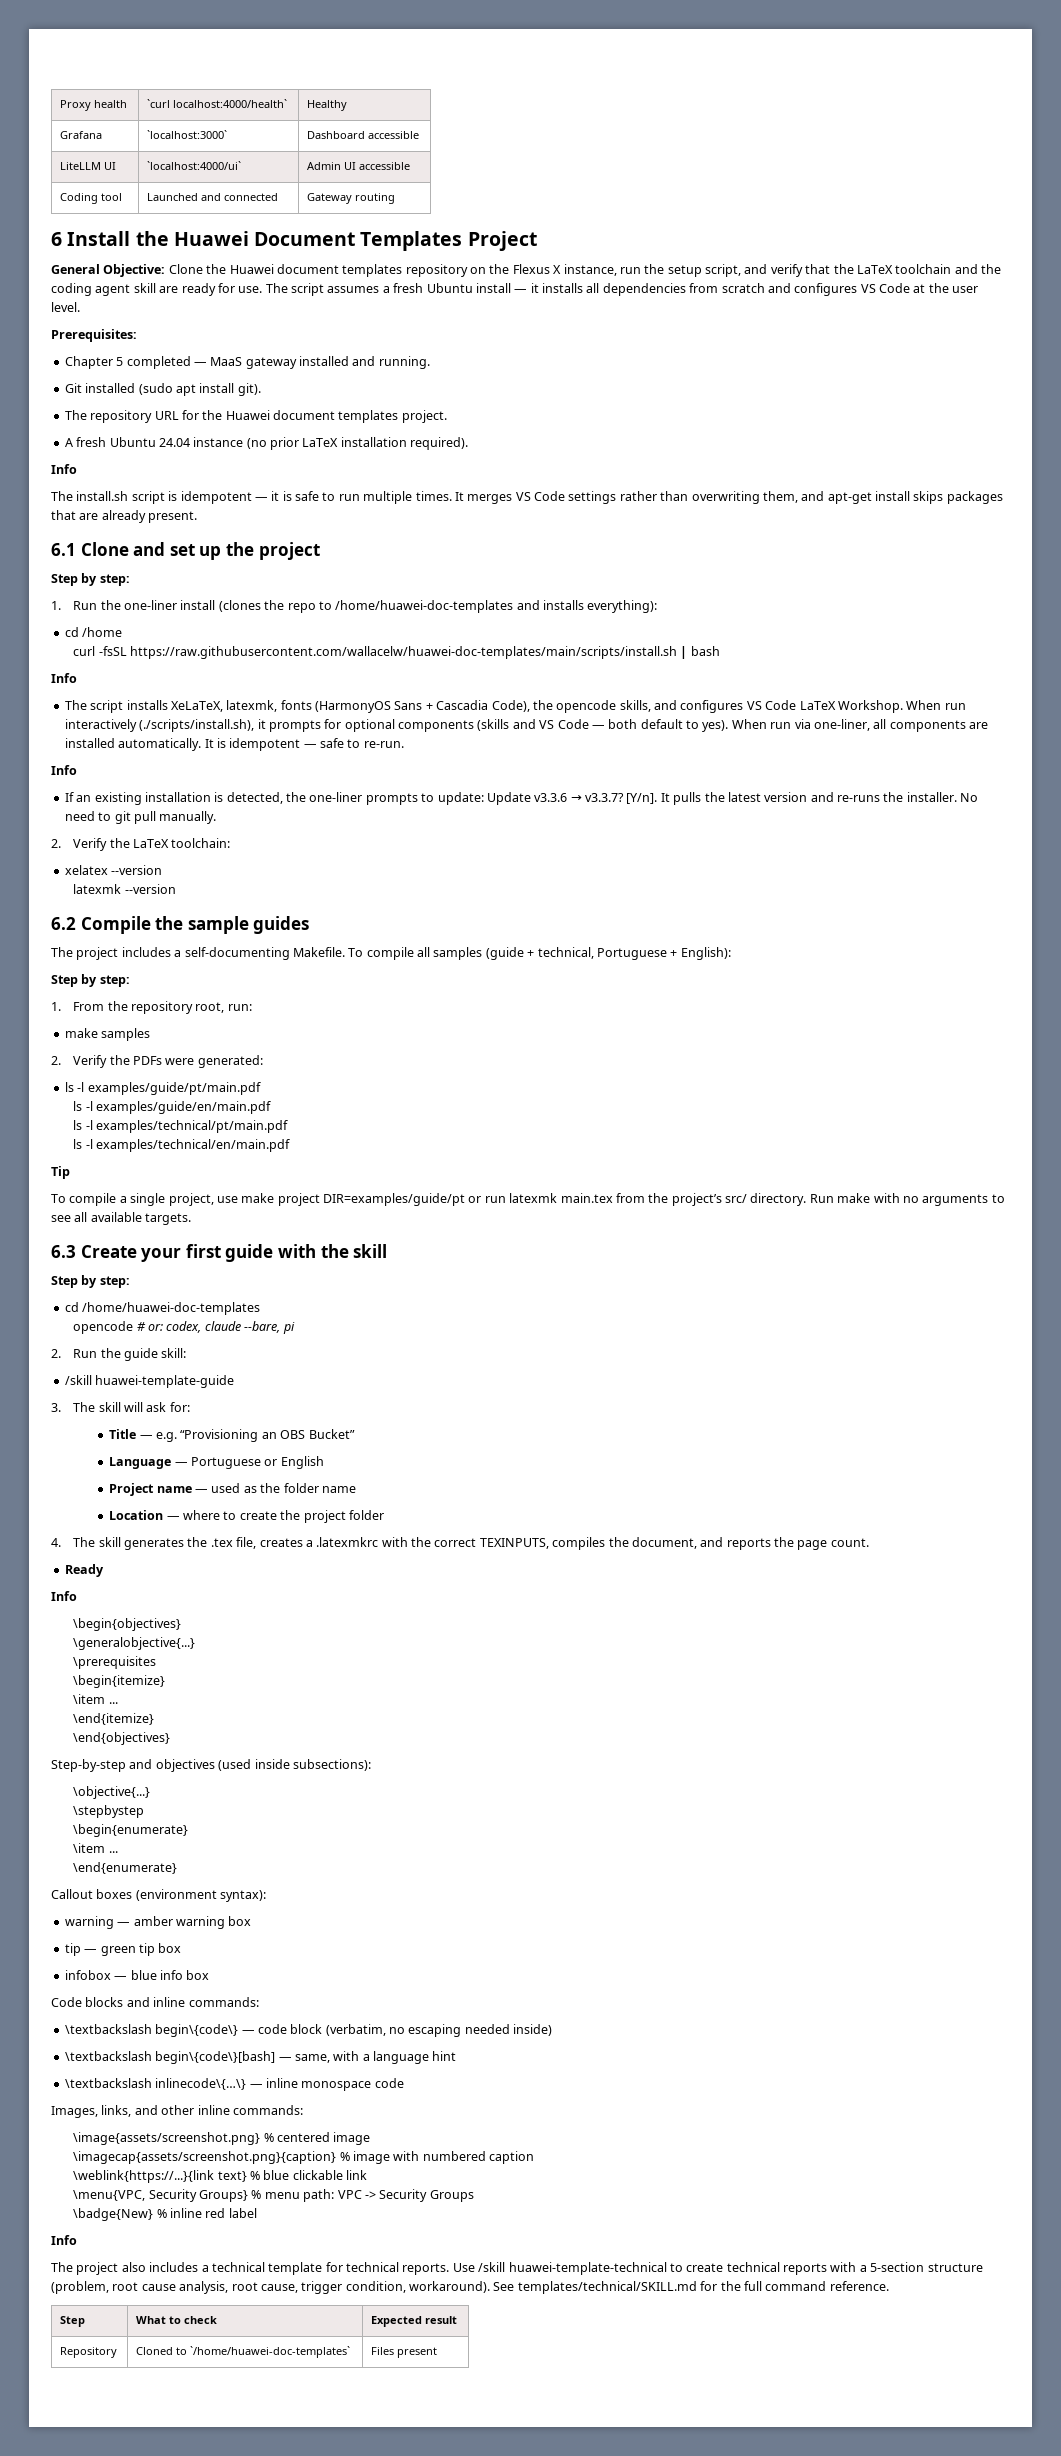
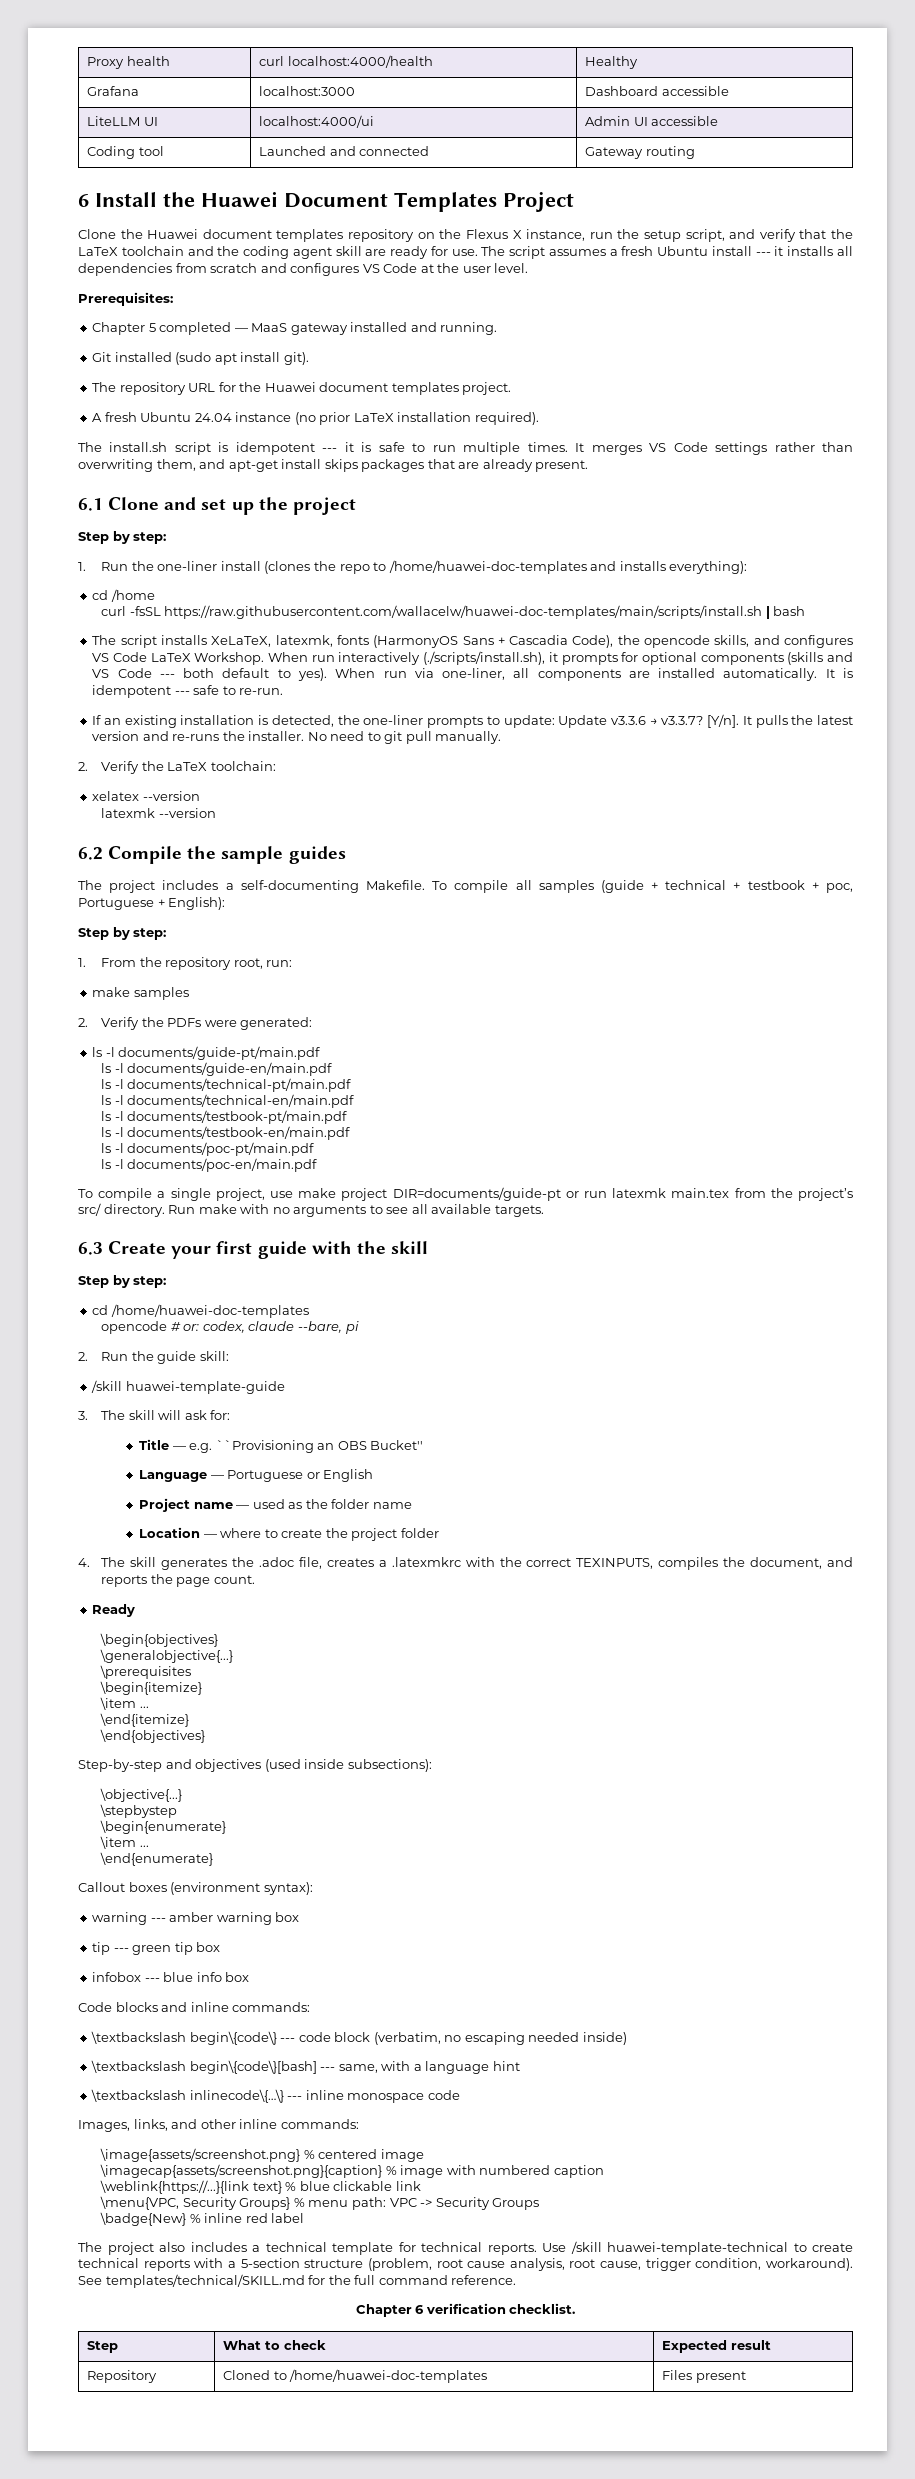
[147,99,288,108] `curl localhost:4000/health` -> [259,55,433,68] curl localhost:4000/health
[147,130,228,139] `localhost:3000` -> [259,86,356,96] localhost:3000
[147,161,242,170] `localhost:4000/ui` -> [259,115,375,128] localhost:4000/ui
[51,264,166,277] General Objective: -> (574, 201) none
[514,289,528,293] — -> [755,252,771,256] ---
[51,464,77,474] // Info -> (539, 418) none
[254,497,268,501] — -> [322,448,338,452] ---
[51,673,77,683] // Info -> (806, 611) none
[591,725,605,729] — -> [159,674,175,678] ---
[303,744,317,748] — -> [174,691,190,695] ---
[51,765,77,775] // Info -> (284, 691) none
[537,947,594,959] technical, -> [665,880,853,893] technical + testbook + poc,
[87,1082,261,1095] [73,1101,272,1114] [73,1120,289,1133] [73,1139,291,1152] [51,1166,70,1179] examples/guide/pt/main.pdf // ls -l examples/guide/en/main.pdf // ls -l examples/technical/pt/main.pdf // ls -l examples/technical/en/main.pdf // Tip -> [118,1046,321,1060] [101,1062,333,1076] [101,1078,352,1092] [101,1094,355,1108] [101,1110,348,1124] [101,1126,351,1140] [101,1142,315,1156] [101,1158,318,1172] documents/guide-pt/main.pdf // ls -l documents/guide-en/main.pdf // ls -l documents/technical-pt/main.pdf // ls -l documents/technical-en/main.pdf // ls -l documents/testbook-pt/main.pdf // ls -l documents/testbook-en/main.pdf // ls -l documents/poc-pt/main.pdf // ls -l documents/poc-en/main.pdf
[323,1193,465,1206] DIR=examples/guide/pt -> [392,1187,561,1201] DIR=documents/guide-pt
[180,1429,259,1442] “Provisioning -> [215,1440,314,1453] ``Provisioning
[308,1429,355,1439] Bucket” -> [370,1440,424,1450] Bucket''
[210,1538,233,1547] .tex -> [259,1557,295,1567] .adoc
[51,1591,77,1601] // Info -> (136, 1610) none
[117,1922,131,1926] — -> [150,1918,166,1922] ---
[84,1949,98,1953] — -> [113,1948,129,1952] ---
[114,1976,128,1980] — -> [144,1978,160,1982] ---
[241,2030,255,2034] — -> [280,2038,296,2042] ---
[278,2057,292,2061] — -> [320,2067,336,2071] ---
[249,2084,263,2088] — -> [287,2096,303,2100] ---
[51,2235,77,2245] // Info -> (305, 2218) none
(889, 2286) none -> [355,2303,576,2317] // Chapter 6 verification checklist.
[190,2346,351,2358] `/home/huawei-doc-templates` -> [289,2369,488,2383] /home/huawei-doc-templates

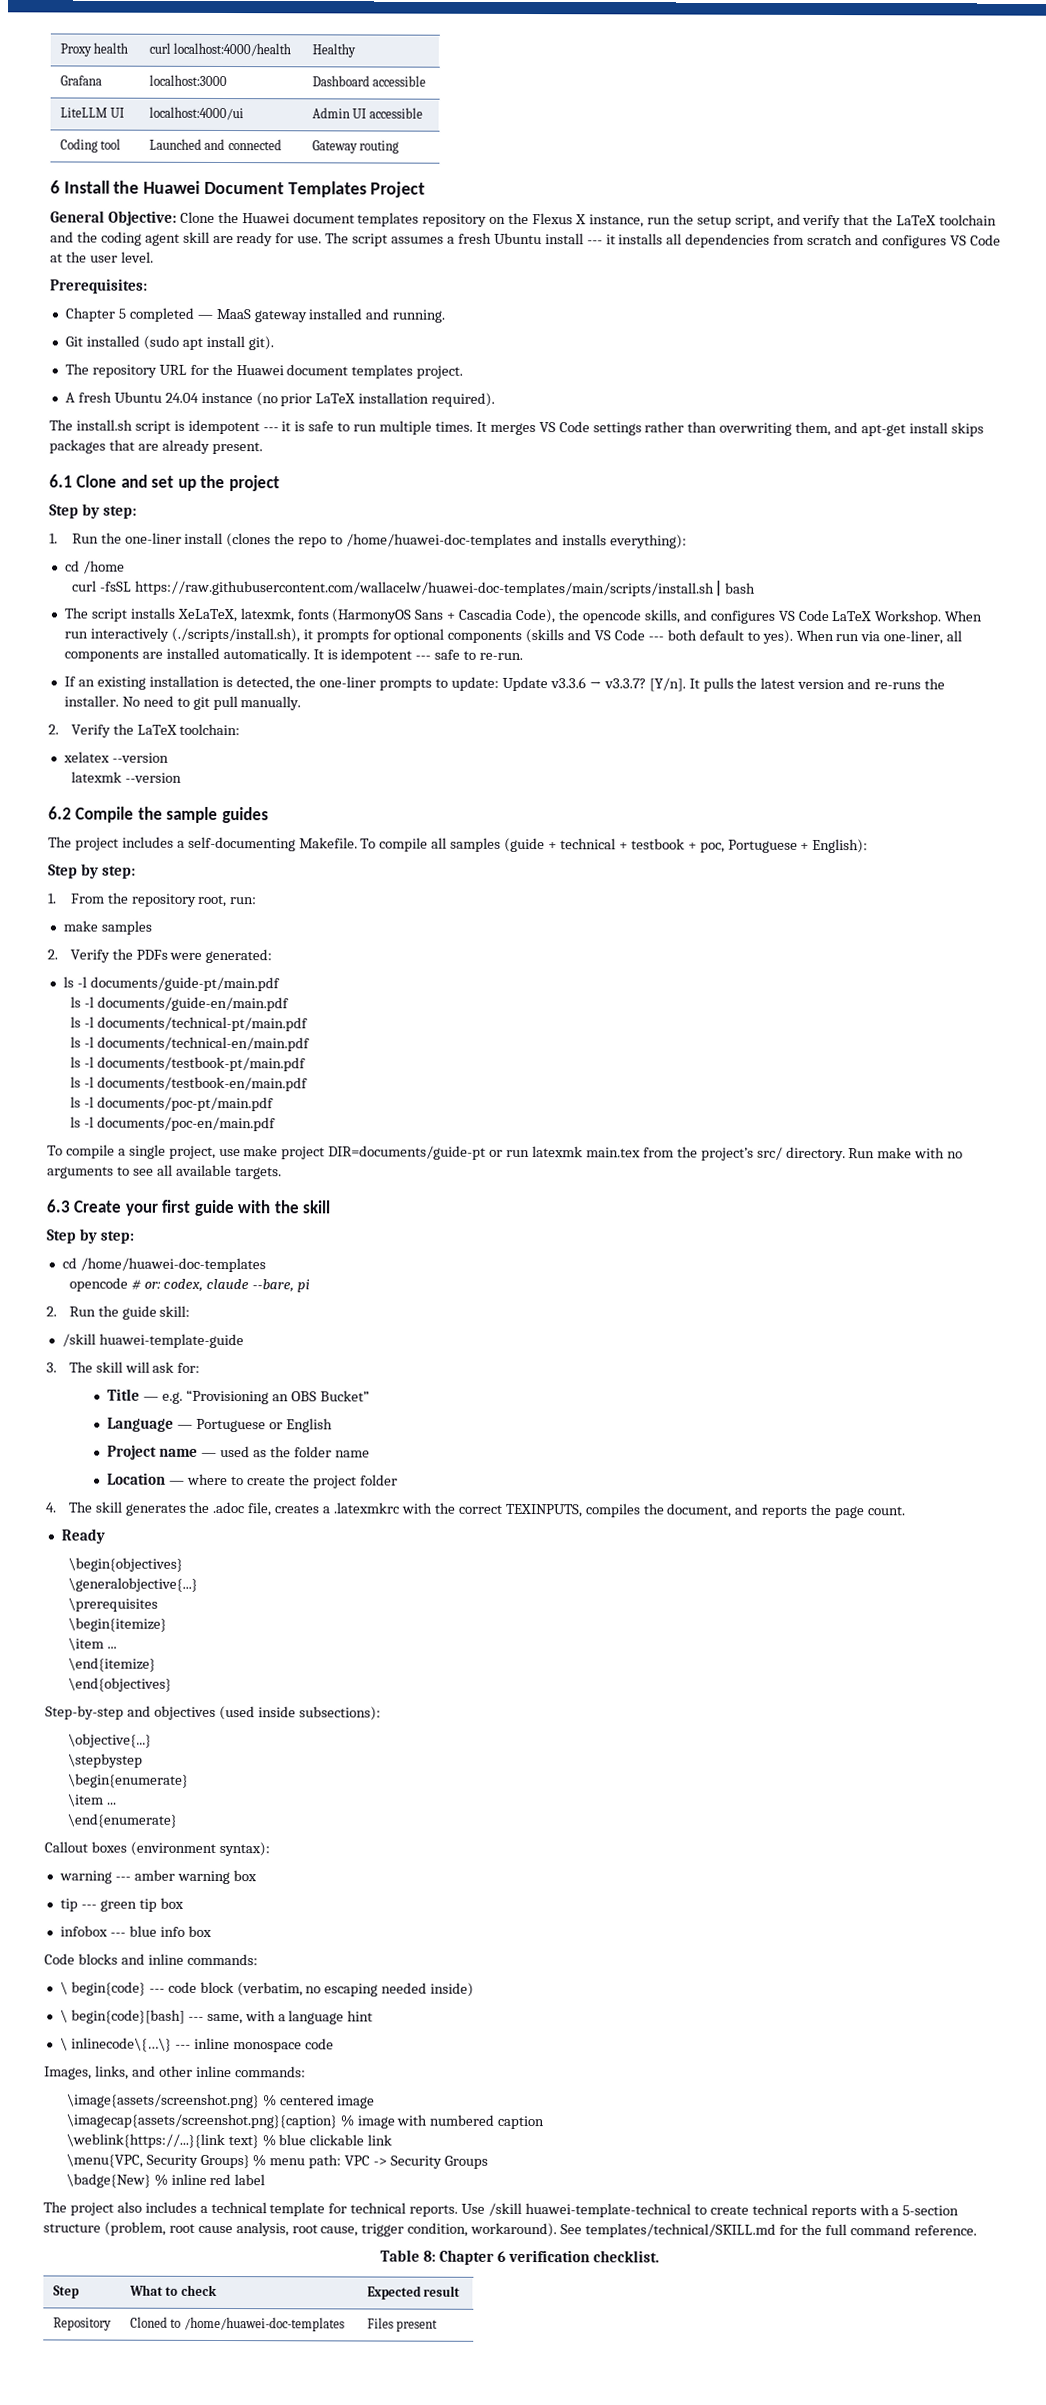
(574, 201) none -> [50,210,177,226] General Objective:
[215,1440,314,1453] ``Provisioning -> [186,1389,270,1405] “Provisioning
[370,1440,424,1450] Bucket'' -> [319,1390,370,1402] Bucket”
[91,2031,277,2045] \textbackslash begin\{code\} -> [59,1981,146,1996] \ begin{code}
[91,2060,317,2074] \textbackslash begin\{code\}[bash] -> [59,2009,185,2024] \ begin{code}[bash]
[91,2089,187,2102] \textbackslash -> [59,2037,68,2051] \
(517, 2280) none -> [380,2249,437,2262] Table 8:

